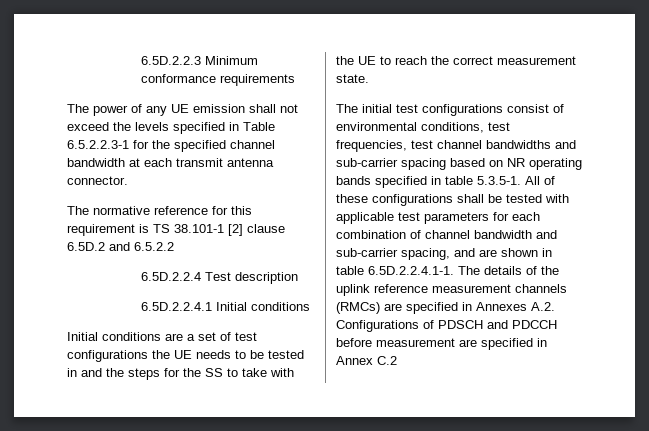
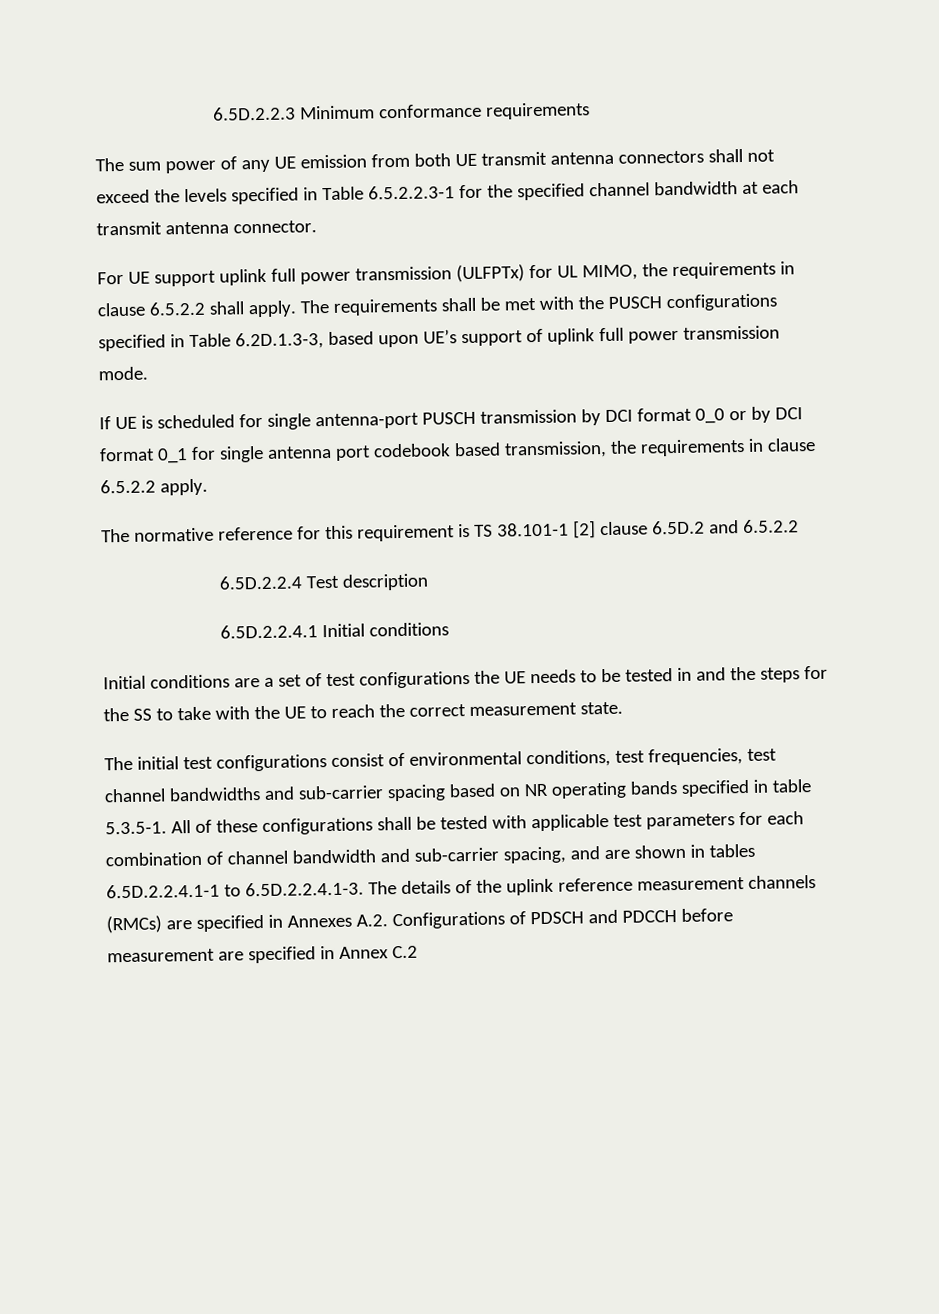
(89, 108) none -> [127,161,161,171] sum
(245, 108) none -> [370,150,704,168] from both UE transmit antenna connectors
(128, 180) none -> [97,261,795,287] [97,293,777,318] [98,325,780,352] [98,366,148,381] [99,406,803,430] [99,437,816,464] [100,478,208,496] // For UE support uplink full power transmission (ULFPTx) for UL MIMO, the requirements in clause 6.5.2.2 shall apply. The requirements shall be met with the PUSCH configurations specified in Table 6.2D.1.3-3, based upon UE’s support of uplink full power transmission mode. // If UE is scheduled for single antenna-port PUSCH transmission by DCI format 0_0 or by DCI format 0_1 for single antenna port codebook based transmission, the requirements in clause 6.5.2.2 apply.
[336,266,454,275] table 6.5D.2.2.4.1-1. -> [708,843,755,858] [106,881,364,899] tables 6.5D.2.2.4.1-1 to 6.5D.2.2.4.1-3.

